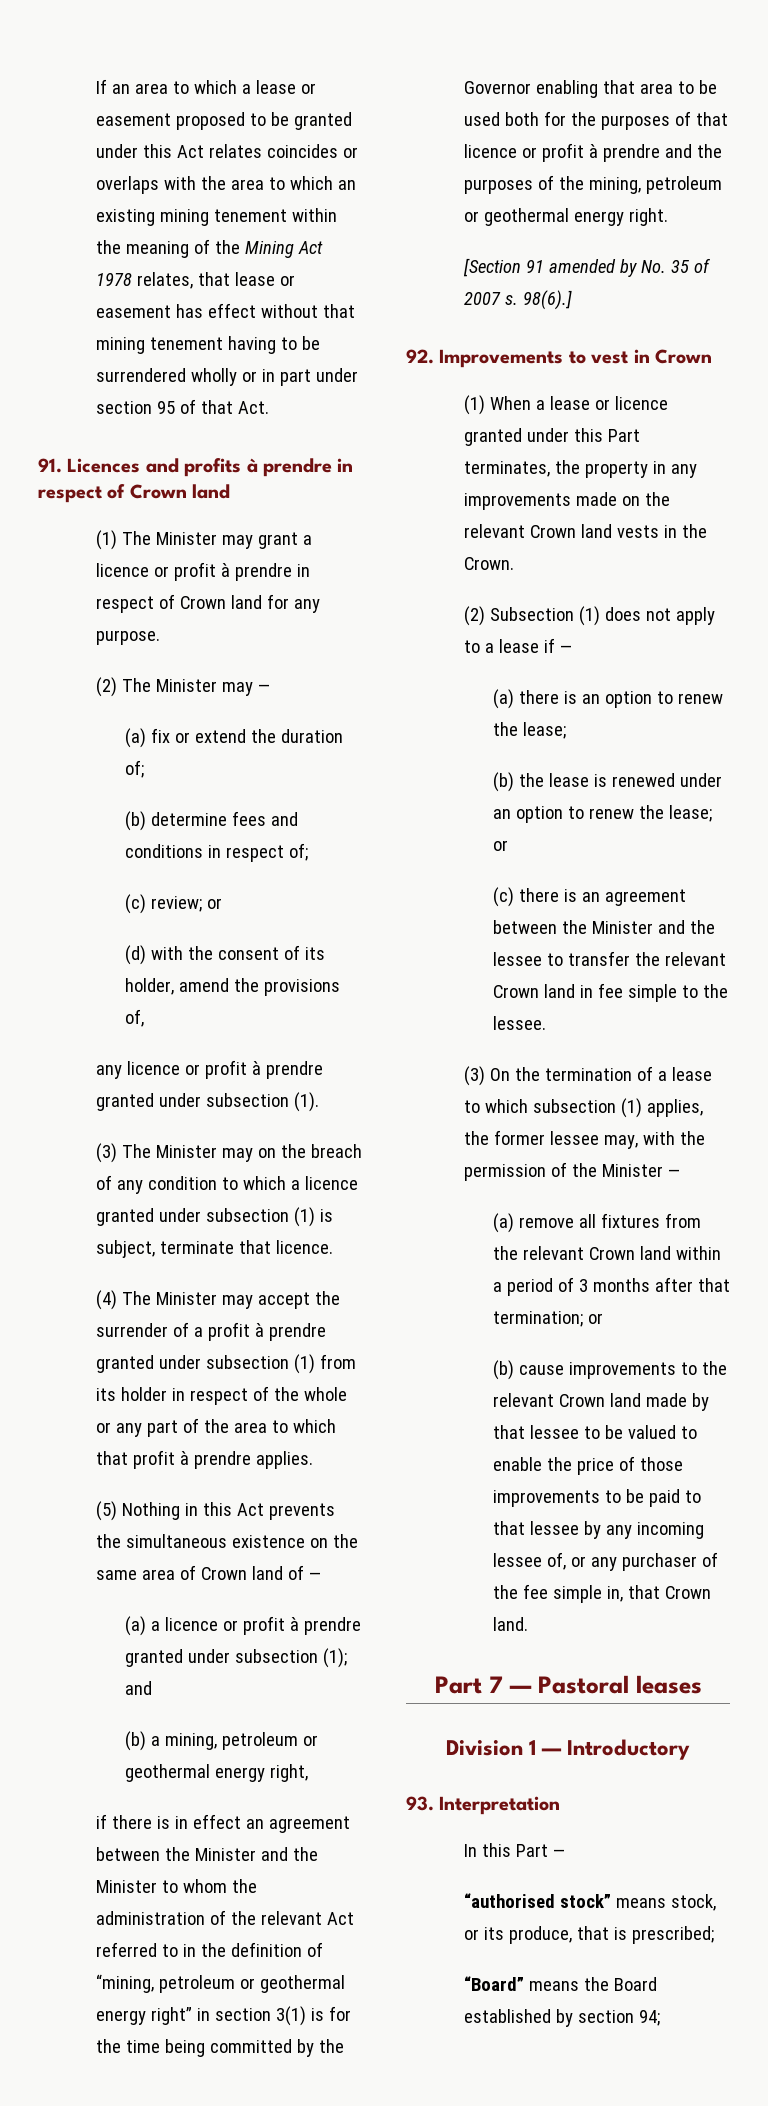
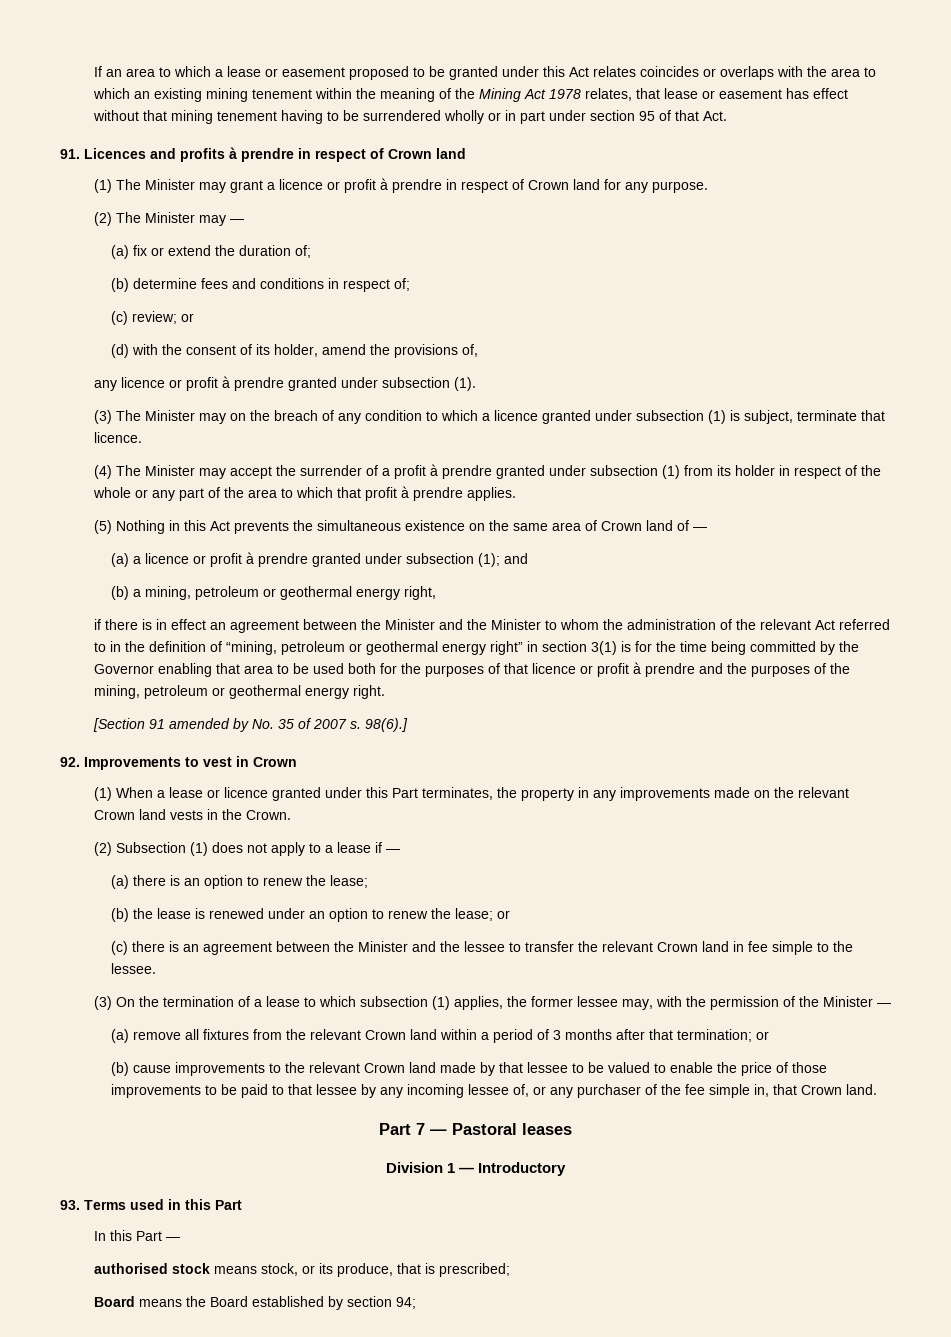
[439,1796,561,1815] Interpretation -> [84,1199,242,1210] Terms used in this Part
[463,1893,611,1908] “authorised stock” -> [93,1263,210,1274] authorised stock
[463,1976,524,1991] “Board” -> [93,1296,135,1307] Board

